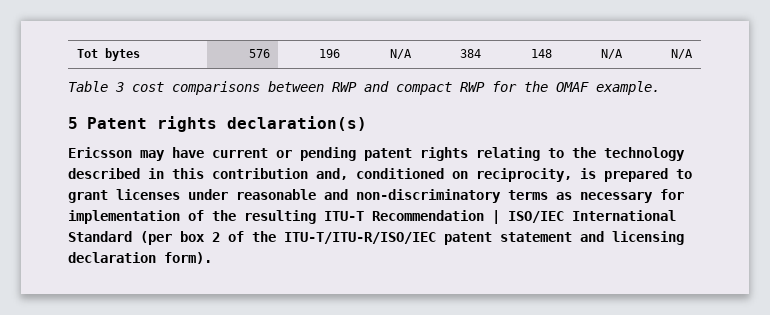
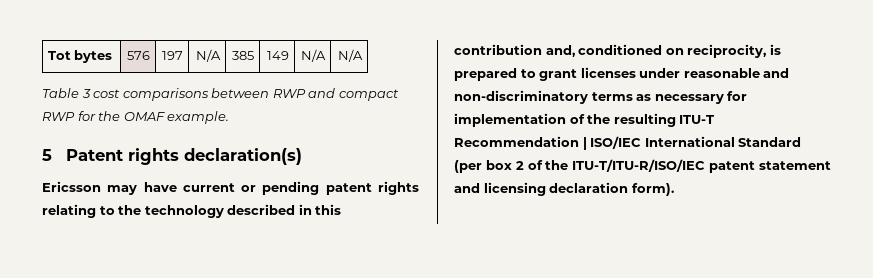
[319,49,341,58] [390,49,413,59] [460,49,482,58] [531,49,553,58] 196 | N/A | 384 | 148 -> [162,51,184,60] [196,49,222,62] [232,51,255,60] [267,51,290,60] 197 | N/A | 385 | 149

